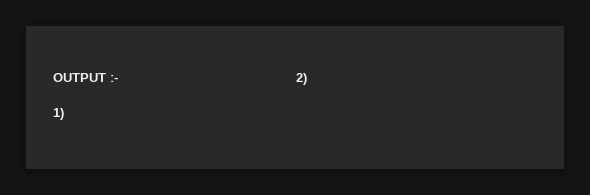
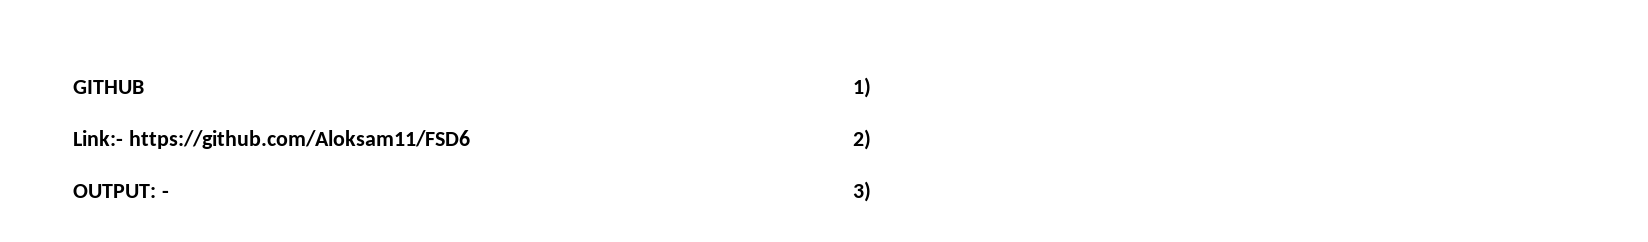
[53,73,118,82] OUTPUT :- -> [73,80,144,94] [73,130,470,149] [73,184,169,198] GITHUB // Link:- https://github.com/Aloksam11/FSD6 // OUTPUT: -
(307, 79) none -> [853,181,871,202] // 3)

